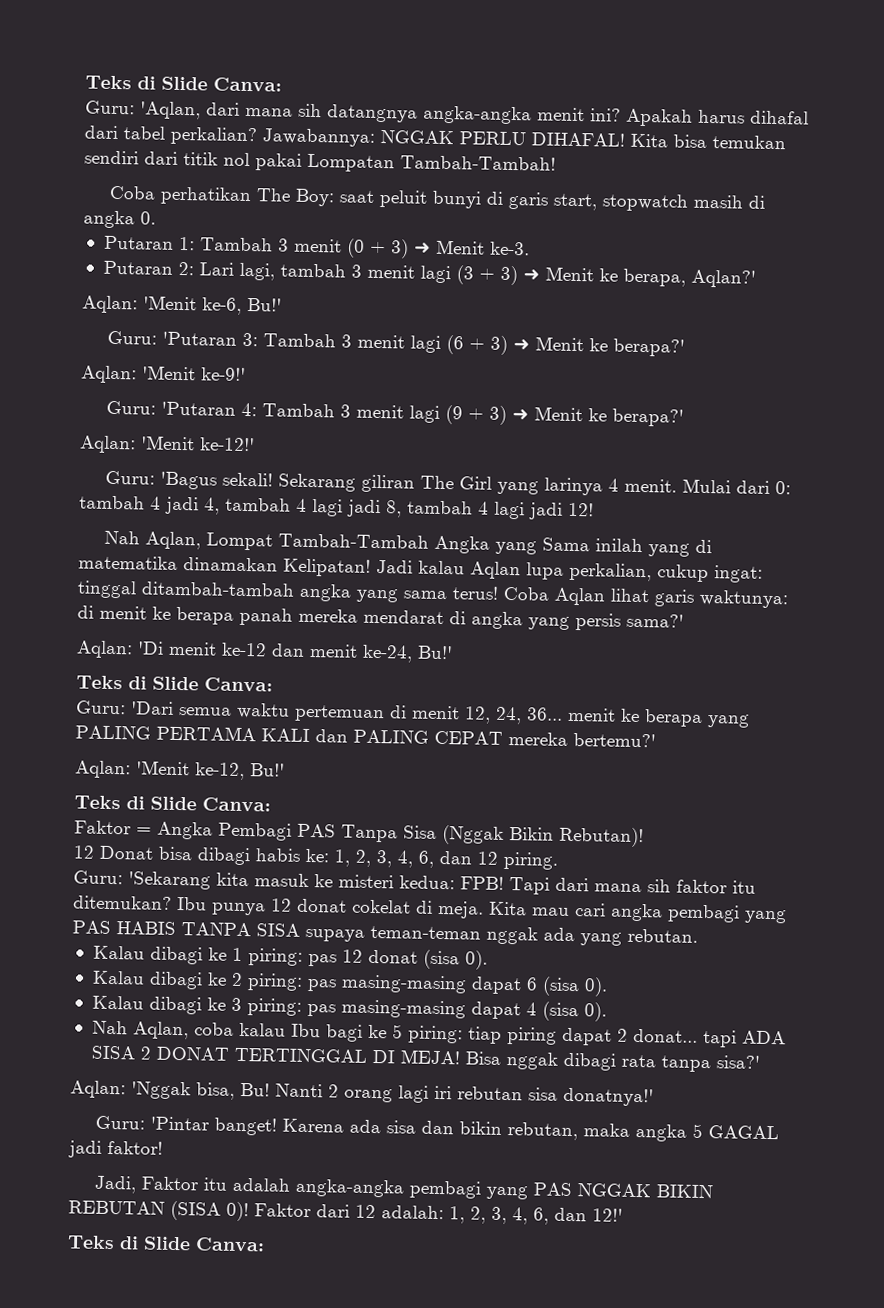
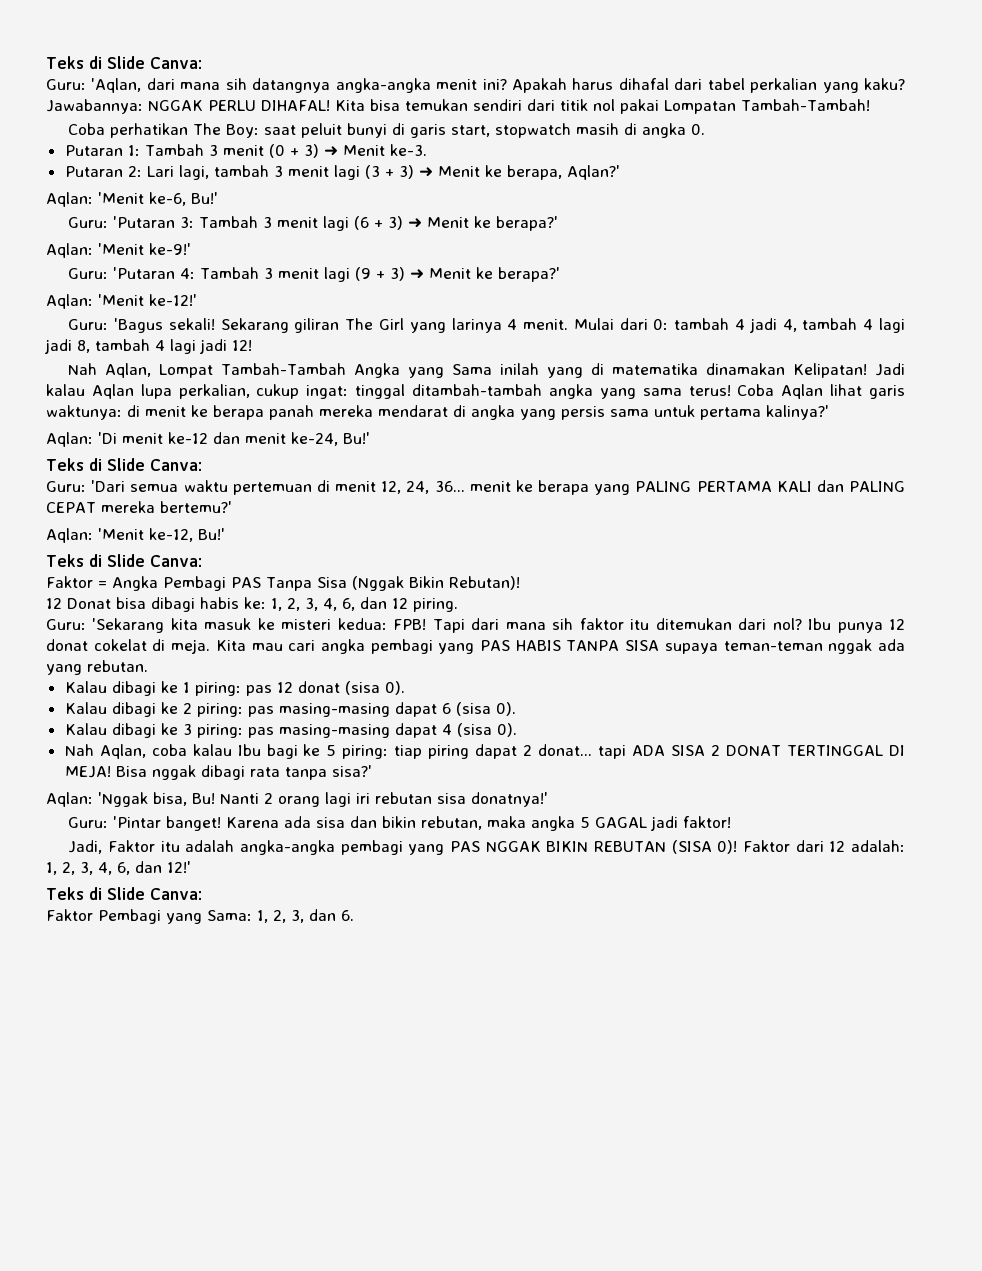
[170,126,257,146] perkalian? -> [750,78,905,93] perkalian yang kaku?
[626,613,684,628] sama?' -> [610,405,829,420] sama untuk pertama kalinya?'
[73,895,172,910] ditemukan? -> [655,618,802,630] ditemukan dari nol?
(265, 1244) none -> [46,909,354,924] // Faktor Pembagi yang Sama: 1, 2, 3, dan 6.

